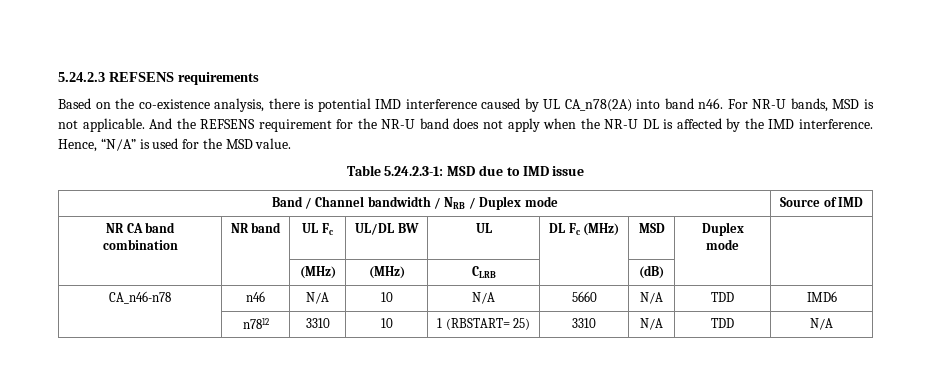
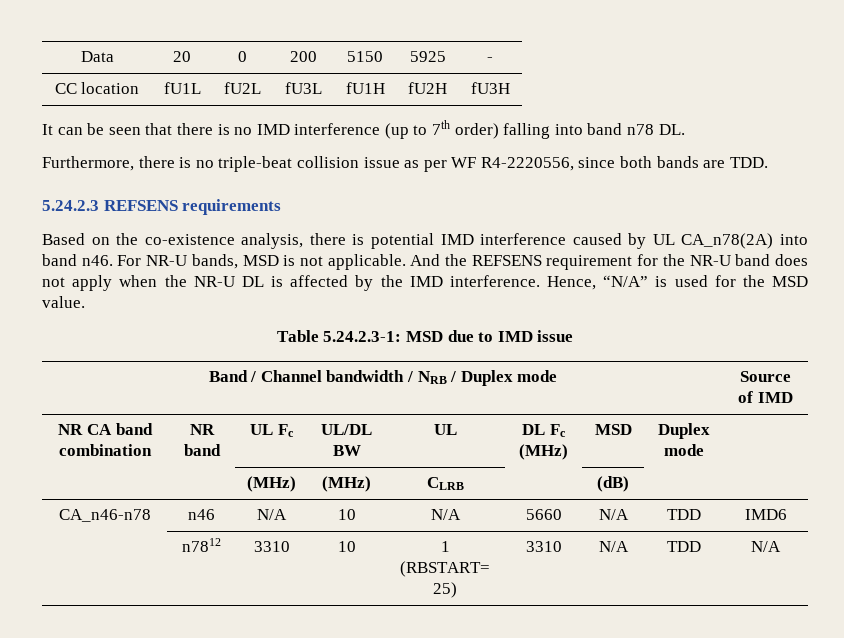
(58, 77) none -> [80,51,114,62] [173,51,191,62] [238,51,247,62] [289,51,317,62] [347,51,383,62] [409,51,446,62] [487,57,493,62] [54,82,140,94] [163,82,201,94] [224,82,261,94] [284,82,322,94] [345,82,385,94] [408,82,447,94] [470,82,510,94] [42,120,685,139] [42,156,768,172] Data | 20 | 0 | 200 | 5150 | 5925 | - // CC location | fU1L | fU2L | fU3L | fU1H | fU2H | fU3H // It can be seen that there is no IMD interference (up to 7th order) falling into band n78 DL. // Furthermore, there is no triple-beat collision issue as per WF R4-2220556, since both bands are TDD. //

